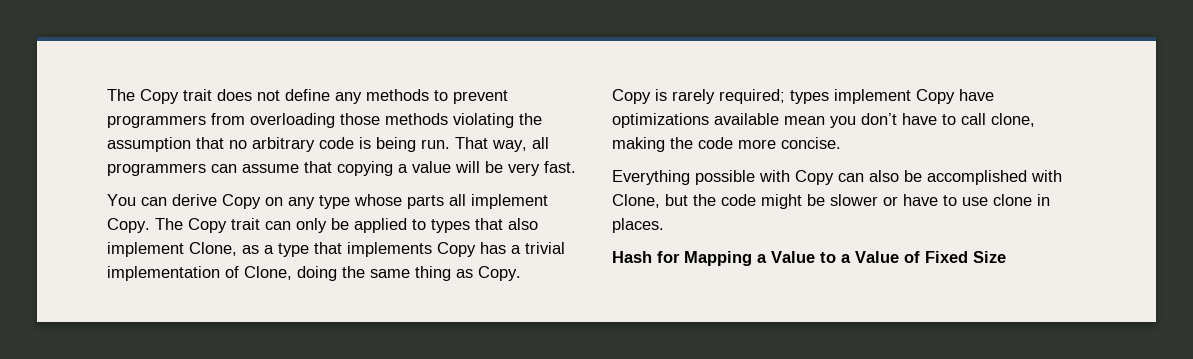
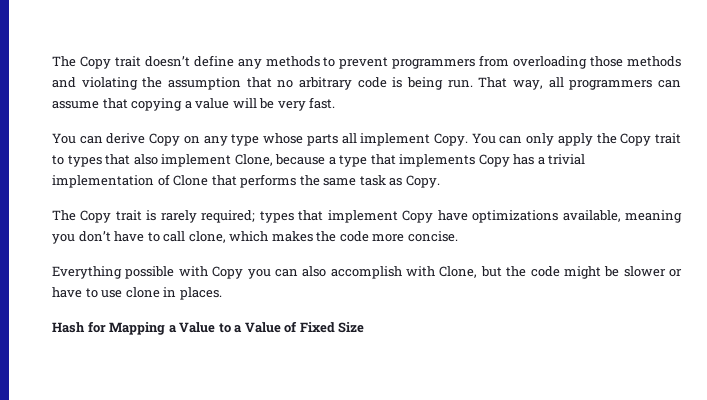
[107,89,280,104] The Copy trait does not -> [52,56,190,69] The Copy trait doesn’t
(448, 119) none -> [52,77,76,88] and
[155,218,407,233] The Copy trait can only be applied -> [471,133,681,146] You can only apply the Copy trait
[242,245,259,254] as -> [275,154,326,165] because
[244,266,337,281] Clone, doing -> [173,174,297,188] Clone that performs
[415,266,451,281] thing -> [359,175,386,186] task
[612,89,651,104] Copy -> [52,210,142,223] The Copy trait
(829, 97) none -> [298,210,324,221] that
[714,113,825,125] available mean -> [562,210,682,223] available, meaning
[612,137,665,152] making -> [229,231,313,242] which makes
(834, 177) none -> [247,269,271,279] you
[904,170,1027,185] be accomplished -> [330,266,402,279] accomplish

